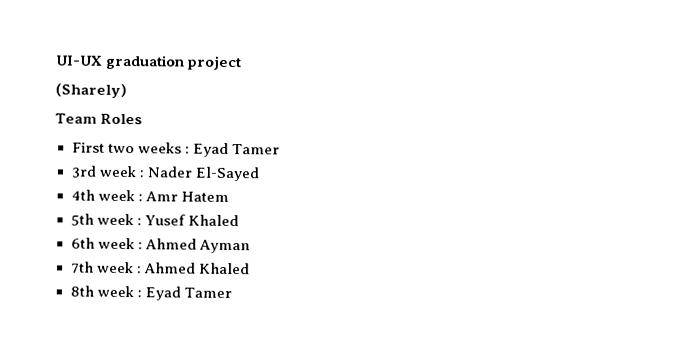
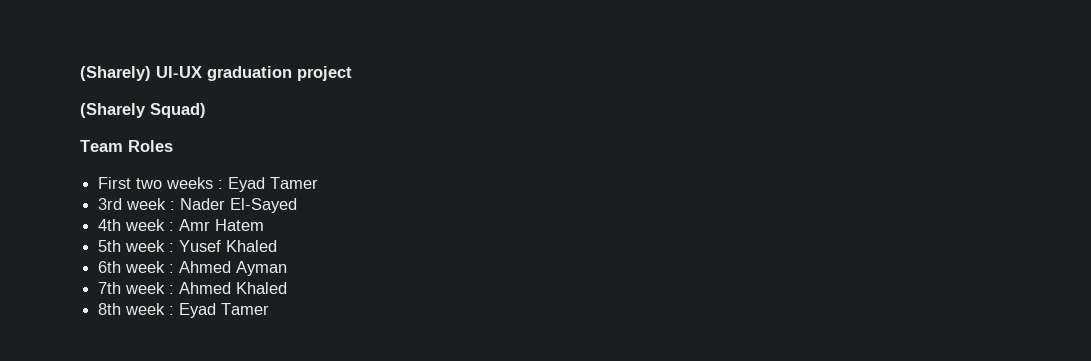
(55, 60) none -> [80,66,151,81] (Sharely)
[55,83,127,99] (Sharely) -> [80,103,206,118] (Sharely Squad)

